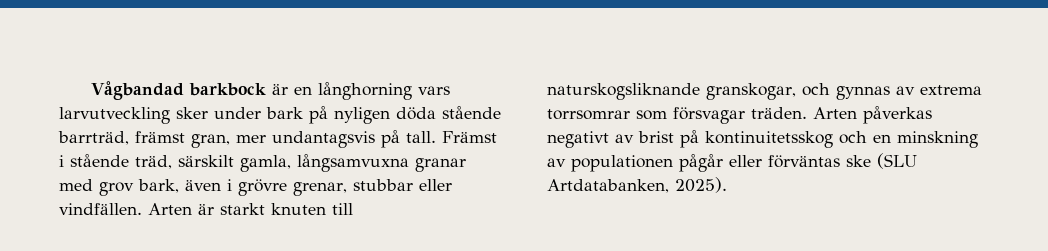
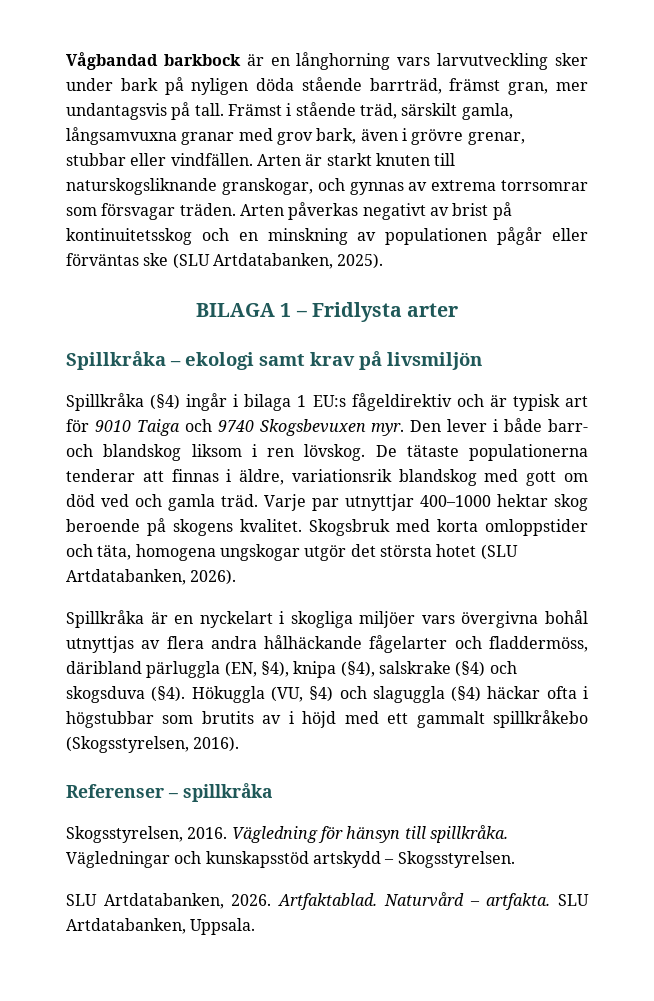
(727, 185) none -> [195,302,459,322] [66,351,482,370] [66,393,588,411] [66,418,589,436] [66,444,588,461] [66,469,588,486] [66,494,588,511] [66,518,588,536] [66,544,518,561] [66,569,237,585] [66,610,588,628] [66,635,588,653] [66,661,517,678] [66,686,589,703] [66,710,589,728] [66,736,240,753] [66,783,272,802] [66,825,508,843] [66,851,515,868] [66,892,589,910] [66,918,256,935] // BILAGA 1 – Fridlysta arter // Spillkråka – ekologi samt krav på livsmiljön // Spillkråka (§4) ingår i bilaga 1 EU:s fågeldirektiv och är typisk art för 9010 Taiga och 9740 Skogsbevuxen myr. Den lever i både barr- och blandskog liksom i ren lövskog. De tätaste populationerna tenderar att finnas i äldre, variationsrik blandskog med gott om död ved och gamla träd. Varje par utnyttjar 400–1000 hektar skog beroende på skogens kvalitet. Skogsbruk med korta omloppstider och täta, homogena ungskogar utgör det största hotet (SLU Artdatabanken, 2026). // Spillkråka är en nyckelart i skogliga miljöer vars övergivna bohål utnyttjas av flera andra hålhäckande fågelarter och fladdermöss, däribland pärluggla (EN, §4), knipa (§4), salskrake (§4) och skogsduva (§4). Hökuggla (VU, §4) och slaguggla (§4) häckar ofta i högstubbar som brutits av i höjd med ett gammalt spillkråkebo (Skogsstyrelsen, 2016). // Referenser – spillkråka // Skogsstyrelsen, 2016. Vägledning för hänsyn till spillkråka. Vägledningar och kunskapsstöd artskydd – Skogsstyrelsen. // SLU Artdatabanken, 2026. Artfaktablad. Naturvård – artfakta. SLU Artdatabanken, Uppsala.

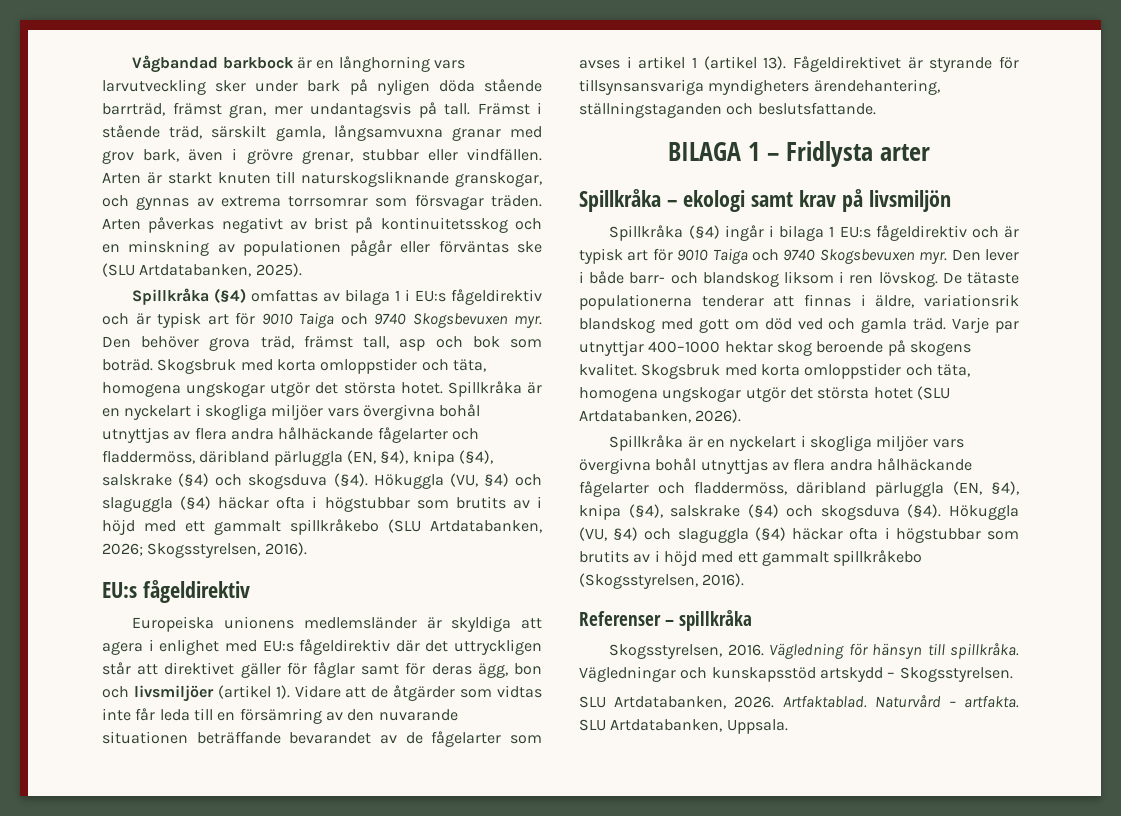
(384, 261) none -> [132,288,542,305] [102,312,542,328] [102,335,542,351] [102,358,486,374] [102,381,542,397] [102,404,481,420] [102,427,479,443] [102,450,493,466] [102,473,542,489] [102,496,542,512] [102,519,542,535] [102,542,307,558] [102,580,250,603] [132,616,542,632] [102,639,542,655] [102,662,542,678] [102,685,543,702] [102,708,458,724] [102,731,543,747] [579,56,1019,72] [579,79,940,95] [579,102,876,118] // Spillkråka (§4) omfattas av bilaga 1 i EU:s fågeldirektiv och är typisk art för 9010 Taiga och 9740 Skogsbevuxen myr. Den behöver grova träd, främst tall, asp och bok som boträd. Skogsbruk med korta omloppstider och täta, homogena ungskogar utgör det största hotet. Spillkråka är en nyckelart i skogliga miljöer vars övergivna bohål utnyttjas av flera andra hålhäckande fågelarter och fladdermöss, däribland pärluggla (EN, §4), knipa (§4), salskrake (§4) och skogsduva (§4). Hökuggla (VU, §4) och slaguggla (§4) häckar ofta i högstubbar som brutits av i höjd med ett gammalt spillkråkebo (SLU Artdatabanken, 2026; Skogsstyrelsen, 2016). // EU:s fågeldirektiv // Europeiska unionens medlemsländer är skyldiga att agera i enlighet med EU:s fågeldirektiv där det uttryckligen står att direktivet gäller för fåglar samt för deras ägg, bon och livsmiljöer (artikel 1). Vidare att de åtgärder som vidtas inte får leda till en försämring av den nuvarande situationen beträffande bevarandet av de fågelarter som avses i artikel 1 (artikel 13). Fågeldirektivet är styrande för tillsynsansvariga myndigheters ärendehantering, ställningstaganden och beslutsfattande.

